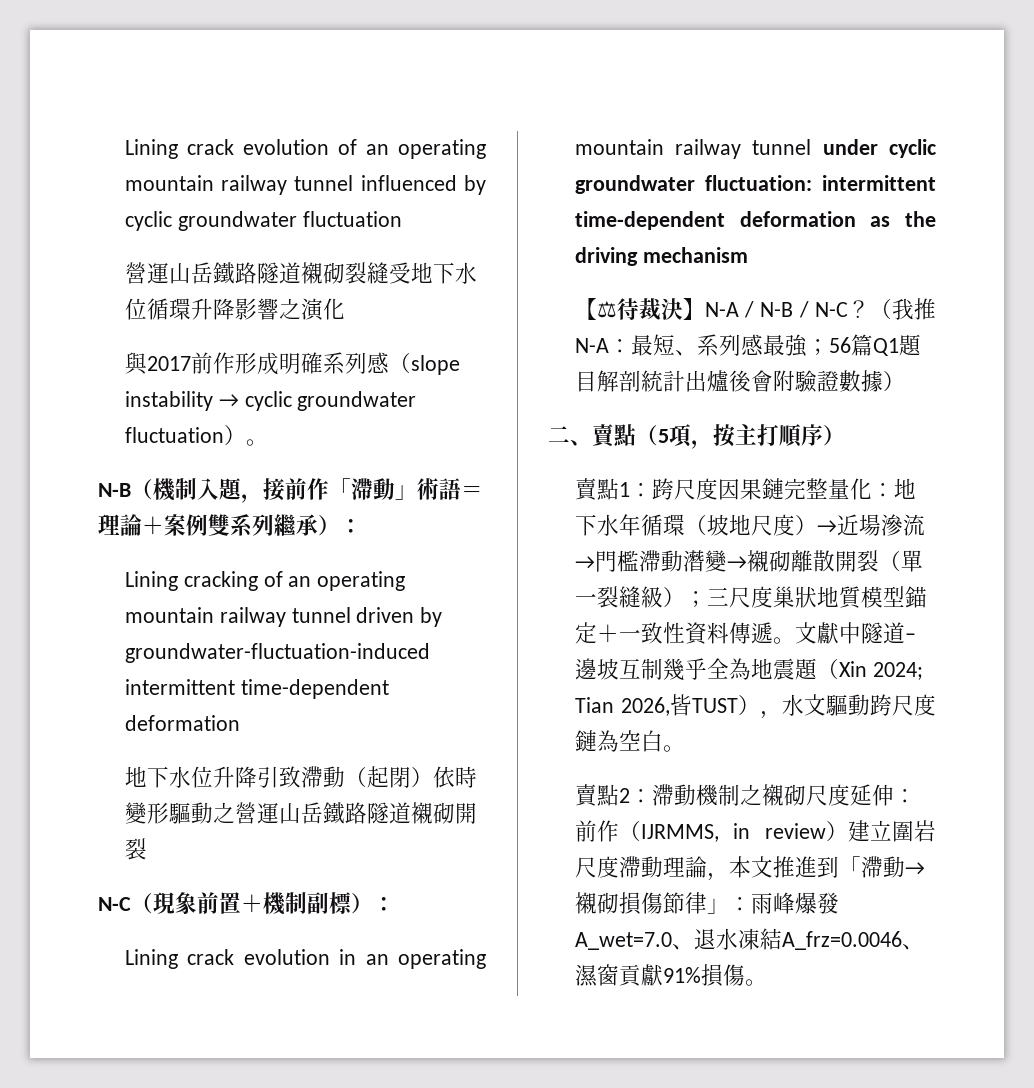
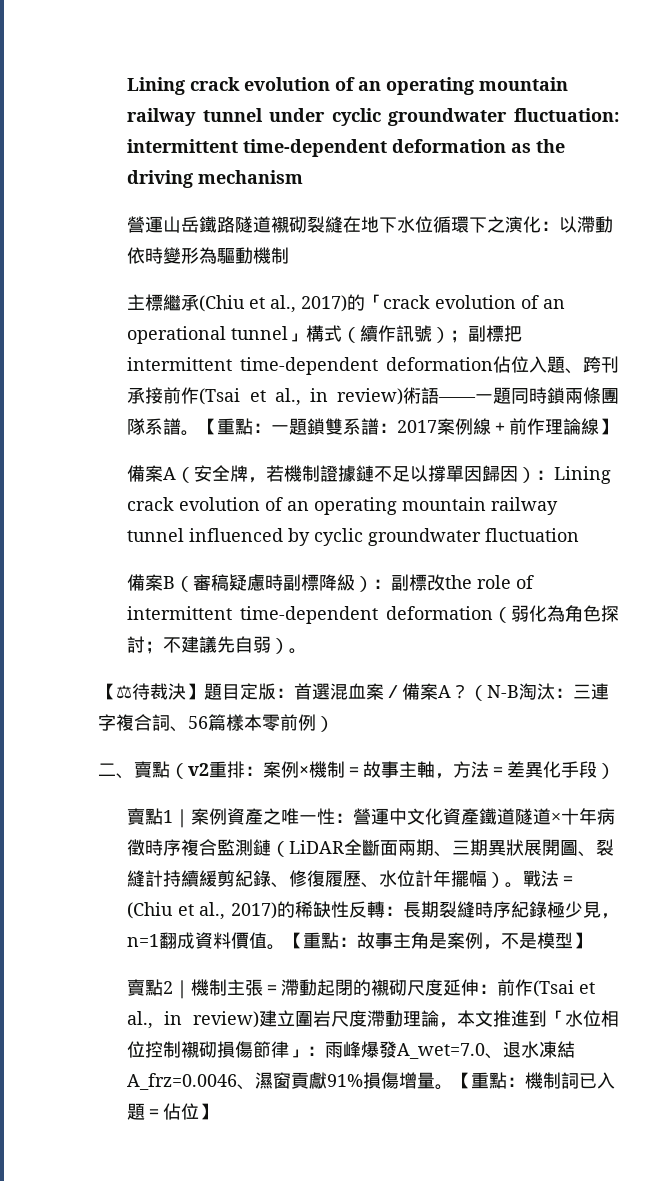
[124,139,486,159] [124,175,486,195] [124,211,402,231] [124,262,477,284] [124,298,345,321] [124,352,460,375] [124,391,417,411] [124,425,268,446] [98,478,483,503] [98,514,362,537] [124,571,406,591] [124,607,443,627] [124,643,430,663] [124,679,389,699] [124,715,240,731] [124,766,477,788] [124,802,477,824] [124,838,147,860] [98,892,395,915] [124,949,486,969] [574,139,812,159] Lining crack evolution of an operating mountain railway tunnel influenced by cyclic groundwater fluctuation // 營運山岳鐵路隧道襯砌裂縫受地下水位循環升降影響之演化 // 與2017前作形成明確系列感（slope instability → cyclic groundwater fluctuation）。 // N-B（機制入題，接前作「滯動」術語＝理論＋案例雙系列繼承）： // Lining cracking of an operating mountain railway tunnel driven by groundwater-fluctuation-induced intermittent time-dependent deformation // 地下水位升降引致滯動（起閉）依時變形驅動之營運山岳鐵路隧道襯砌開裂 // N-C（現象前置＋機制副標）： // Lining crack evolution in an operating mountain railway tunnel -> [127,77,569,95] [127,108,263,126] Lining crack evolution of an operating mountain railway tunnel
[574,298,936,321] [574,334,921,357] [574,370,905,393] [548,424,845,449] [574,478,916,501] [574,514,925,536] [574,550,923,572] [574,586,927,609] [574,622,916,645] [574,658,923,681] [574,694,936,719] [574,730,685,752] [574,784,762,807] 【⚖待裁決】N-A / N-B / N-C？（我推N-A：最短、系列感最強；56篇Q1題目解剖統計出爐後會附驗證數據） // 二、賣點（5項，按主打順序） // 賣點1：跨尺度因果鏈完整量化：地下水年循環（坡地尺度）→近場滲流→門檻滯動潛變→襯砌離散開裂（單一裂縫級）；三尺度巢狀地質模型錨定＋一致性資料傳遞。文獻中隧道–邊坡互制幾乎全為地震題（Xin 2024; Tian 2026,皆TUST），水文驅動跨尺度鏈為空白。 // 賣點2：滯動機制之 -> [127,216,614,233] [127,247,290,264] [127,294,566,313] [127,325,523,344] [127,356,619,375] [127,387,619,406] [127,418,618,436] [127,465,612,484] [127,497,559,515] [127,528,580,546] [127,574,535,592] [127,605,619,624] [127,636,308,654] [98,683,609,701] [98,714,334,732] [98,761,615,779] [127,808,616,828] [127,839,615,857] [127,870,578,888] [127,901,619,920] [127,932,592,950] [127,979,372,999] 營運山岳鐵路隧道襯砌裂縫在地下水位循環下之演化：以滯動依時變形為驅動機制 // 主標繼承(Chiu et al., 2017)的「crack evolution of an operational tunnel」構式（續作訊號）；副標把intermittent time-dependent deformation佔位入題、跨刊承接前作(Tsai et al., in review)術語——一題同時鎖兩條團隊系譜。【重點：一題鎖雙系譜：2017案例線＋前作理論線】 // 備案A（安全牌，若機制證據鏈不足以撐單因歸因）：Lining crack evolution of an operating mountain railway tunnel influenced by cyclic groundwater fluctuation // 備案B（審稿疑慮時副標降級）：副標改the role of intermittent time-dependent deformation（弱化為角色探討；不建議先自弱）。 // 【⚖待裁決】題目定版：首選混血案／備案A？（N-B淘汰：三連字複合詞、56篇樣本零前例） // 二、賣點（v2重排：案例×機制＝故事主軸，方法＝差異化手段） // 賣點1｜案例資產之唯一性：營運中文化資產鐵道隧道×十年病徵時序複合監測鏈（LiDAR全斷面兩期、三期異狀展開圖、裂縫計持續緩剪紀錄、修復履歷、水位計年擺幅）。戰法＝(Chiu et al., 2017)的稀缺性反轉：長期裂縫時序紀錄極少見，n=1翻成資料價值。【重點：故事主角是案例，不是模型】 // 賣點2｜機制主張＝滯動起閉的
[618,821,848,842] （IJRMMS, in review） -> [533,980,596,997] [127,1011,259,1029] (Tsai et al., in review)
[860,856,925,878] 滯動→ -> [565,1010,619,1027] [127,1041,182,1058] 水位相位控制
[744,979,767,986] 。 -> [399,1072,616,1090] [127,1103,218,1120] 增量。【重點：機制詞已入題＝佔位】

